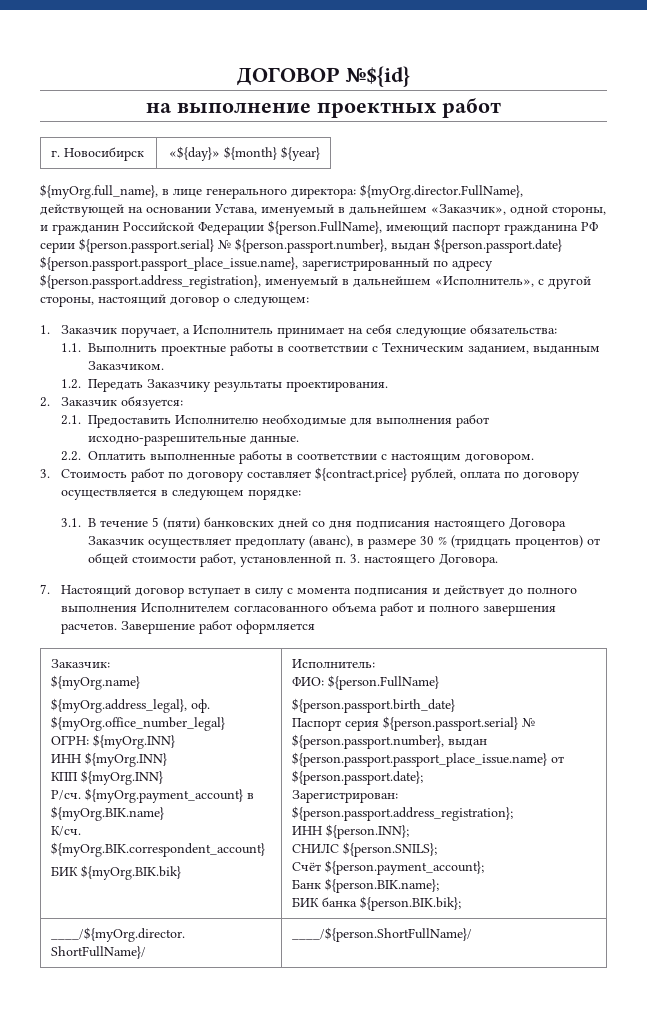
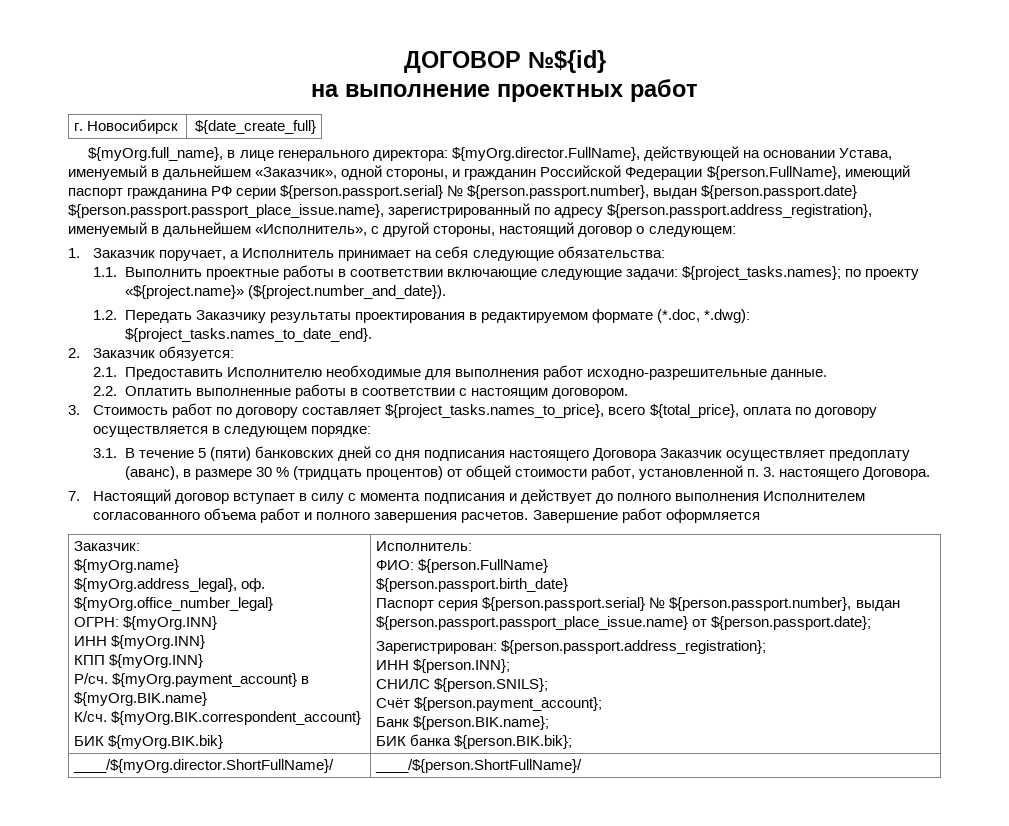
[169,146,321,161] «${day}» ${month} ${year} -> [194,120,316,134] ${date_create_full}
[372,342,601,354] [88,361,165,370] [61,379,389,392] с Техническим заданием, выданным Заказчиком. // 1.2. Передать Заказчику результаты проектирования. -> [446,266,920,280] [124,285,446,299] [93,309,751,323] [124,328,372,342] включающие следующие задачи: ${project_tasks.names}; по проекту «${project.name}» (${project.number_and_date}). // 1.2. Передать Заказчику результаты проектирования в редактируемом формате (*.doc, *.dwg): ${project_tasks.names_to_date_end}.
[315,467,457,482] ${contract.price} рублей, -> [385,404,739,418] ${project_tasks.names_to_price}, всего ${total_price},

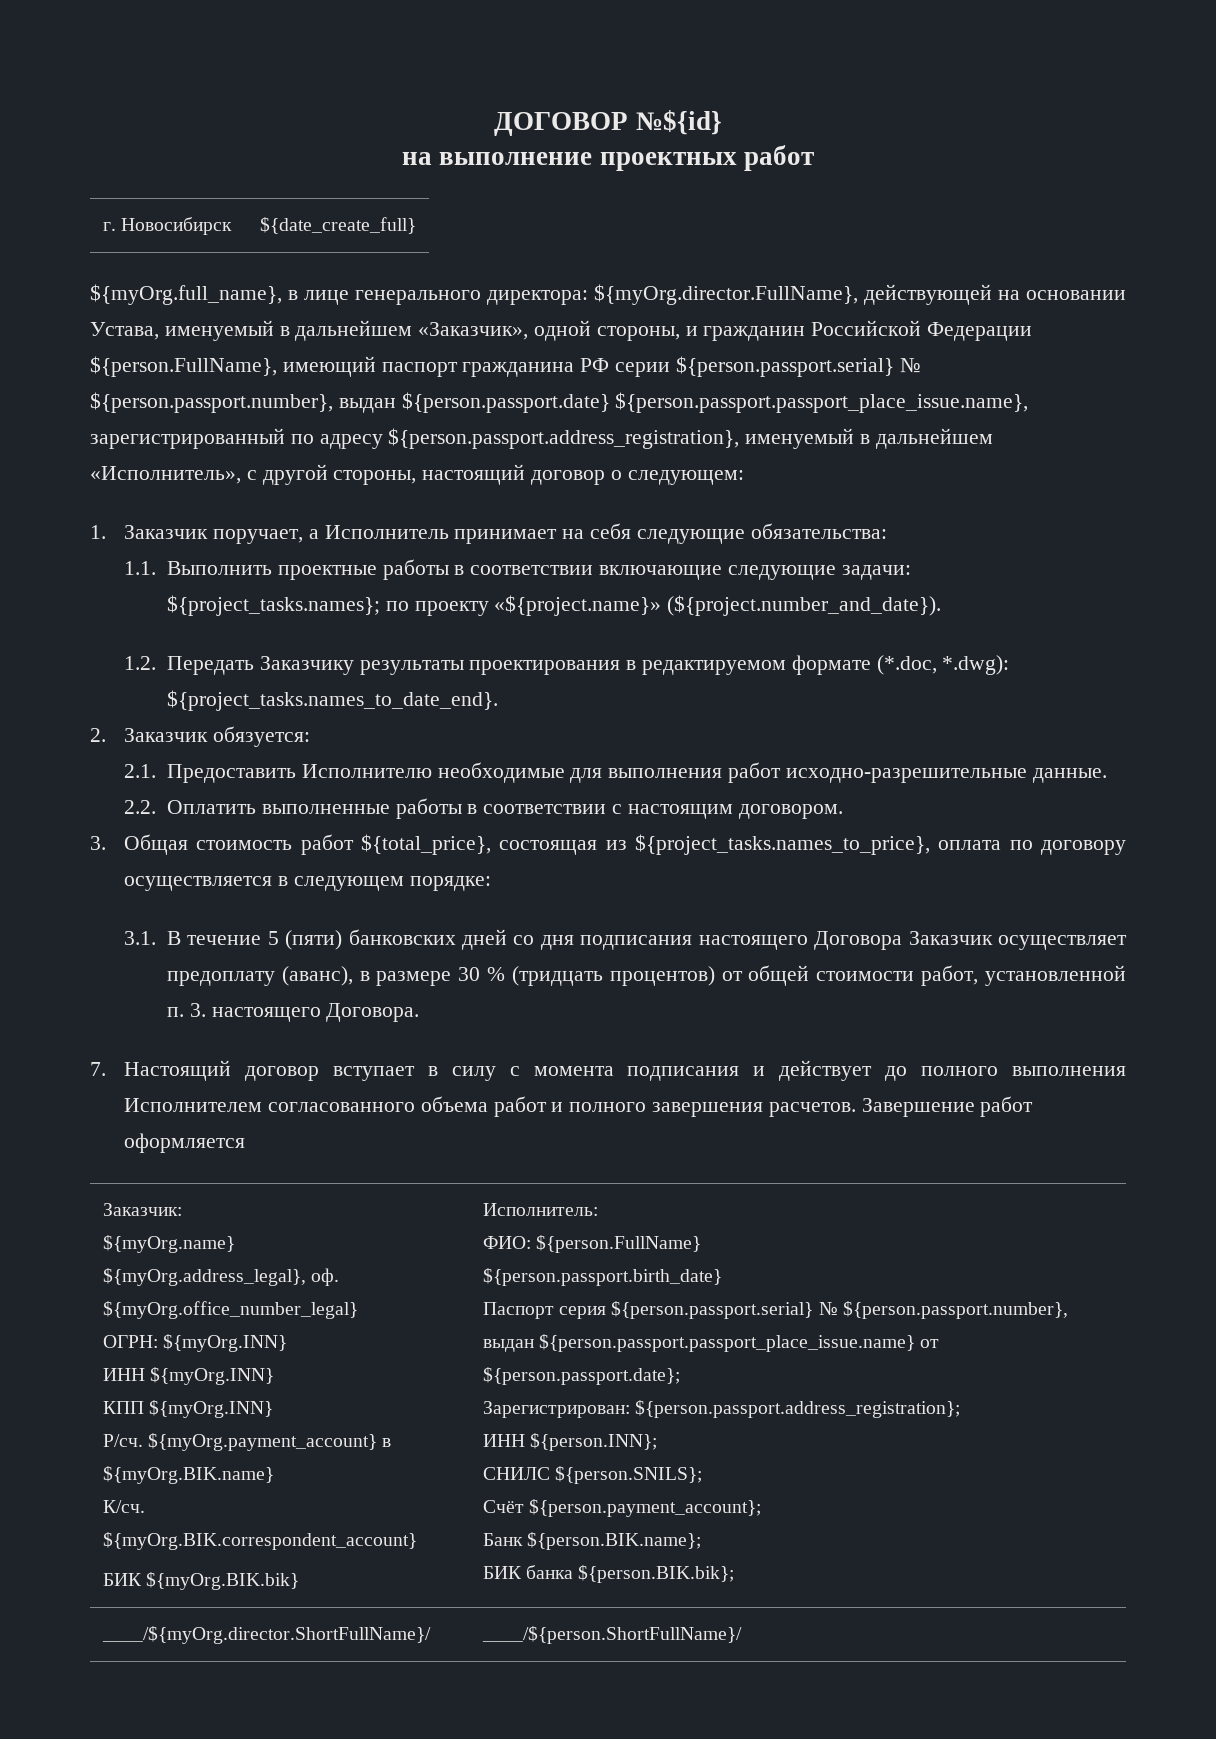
[93,403,739,418] Стоимость работ по договору составляет ${project_tasks.names_to_price}, всего ${total_price}, -> [124,834,931,855] Общая стоимость работ ${total_price}, состоящая из ${project_tasks.names_to_price},

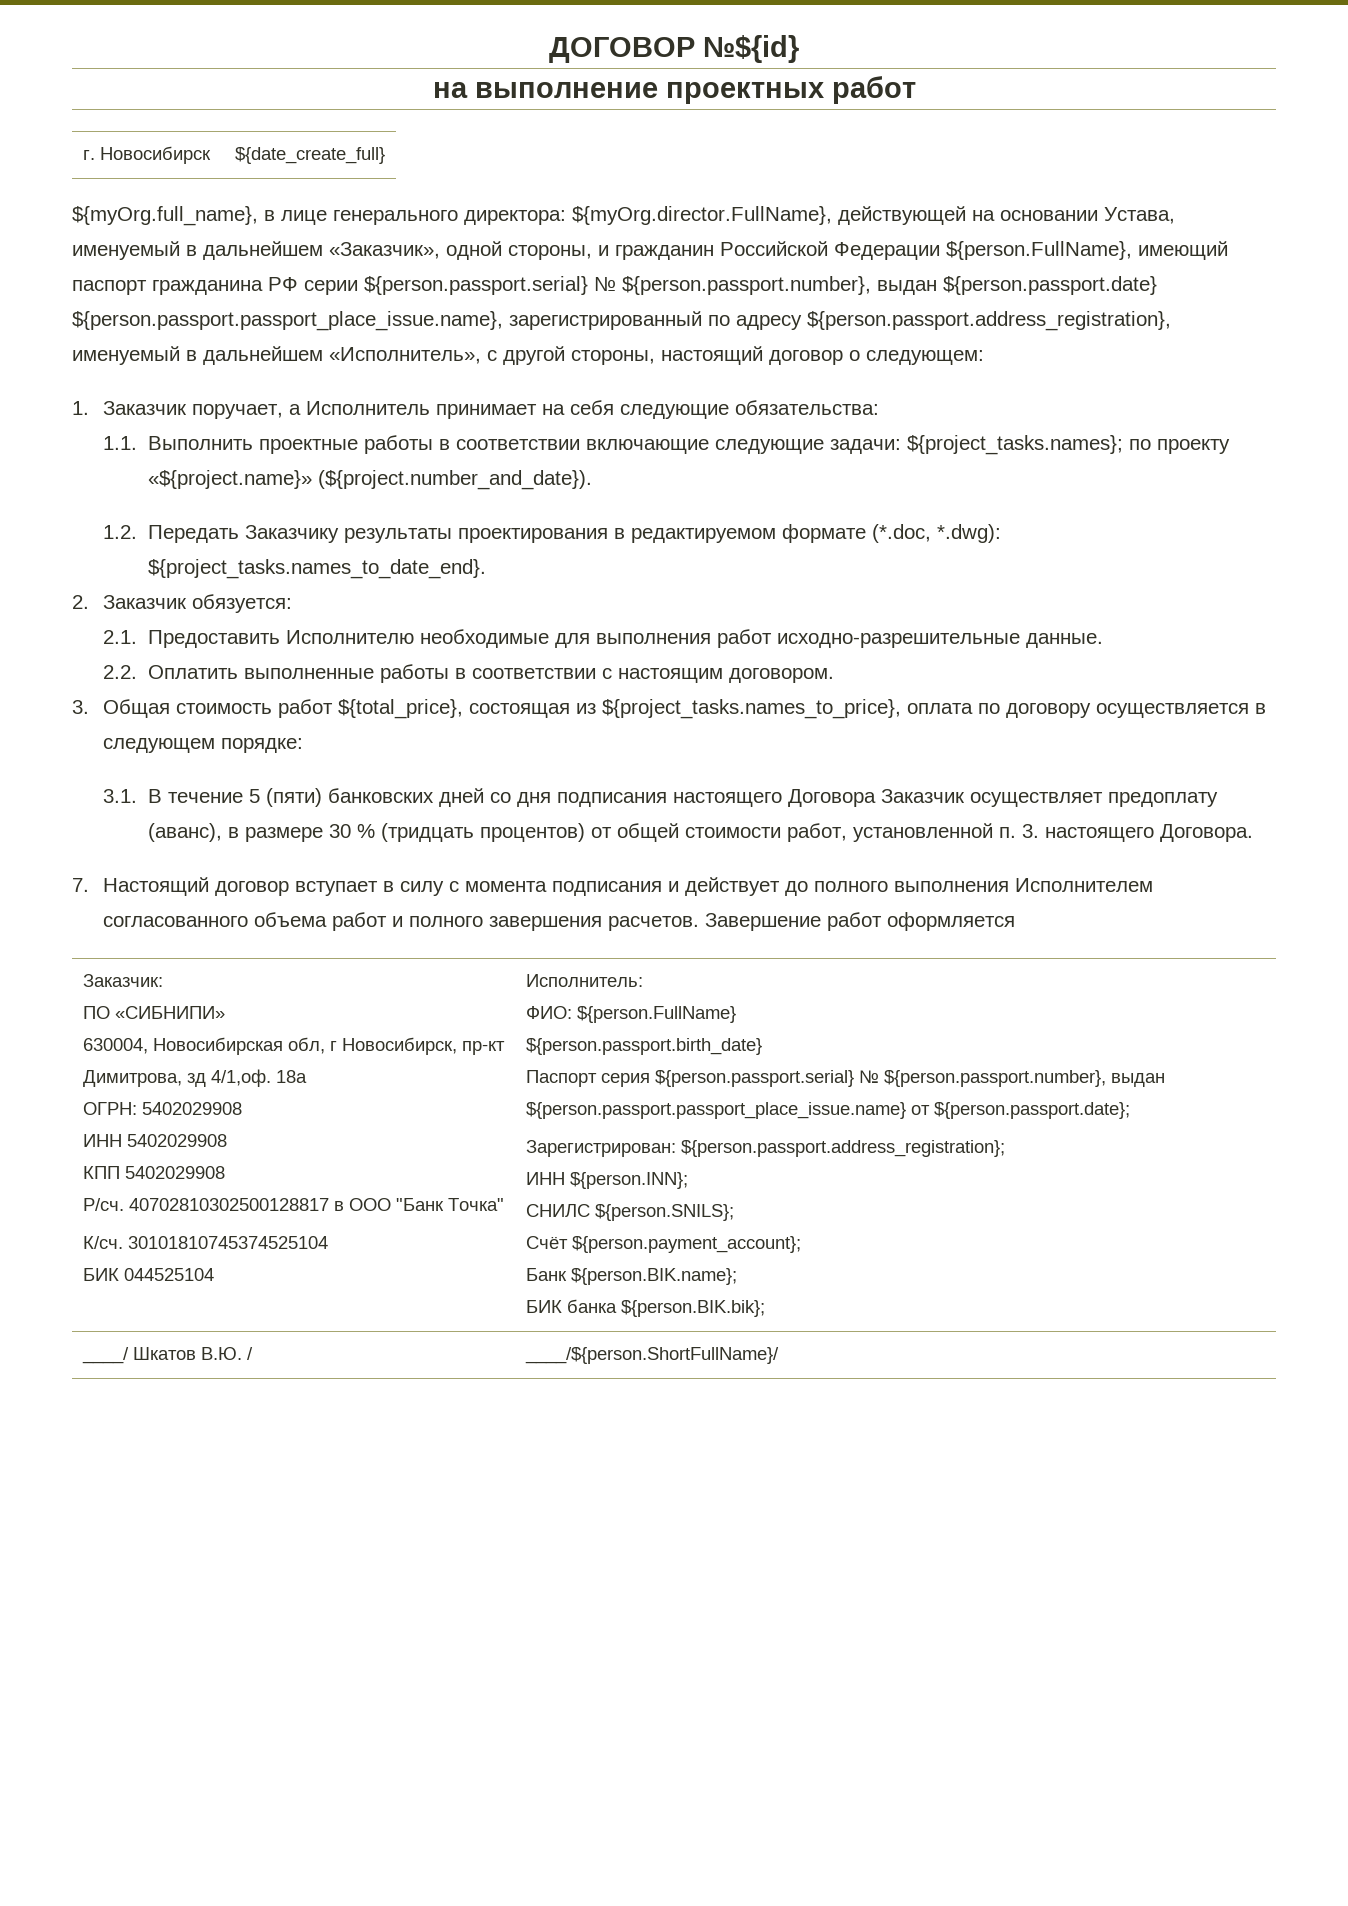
[102,1235,235,1253] [102,1268,339,1286] [102,1301,358,1319] ${myOrg.name} // ${myOrg.address_legal}, оф. ${myOrg.office_number_legal} -> [82,1006,225,1019] [82,1037,505,1055] [82,1069,307,1087] ПО «СИБНИПИ» // 630004, Новосибирская обл, г Новосибирск, пр-кт Димитрова, зд 4/1,оф. 18а
[162,1334,287,1352] [102,1367,274,1385] ${myOrg.INN} // ИНН ${myOrg.INN} -> [141,1102,242,1115] [82,1134,227,1147] 5402029908 // ИНН 5402029908
[148,1400,273,1418] ${myOrg.INN} -> [124,1166,225,1179] 5402029908
[147,1433,392,1451] [102,1466,274,1484] ${myOrg.payment_account} в ${myOrg.BIK.name} -> [128,1198,504,1211] 40702810302500128817 в ООО "Банк Точка"
[102,1532,417,1550] [102,1572,299,1590] ${myOrg.BIK.correspondent_account} // БИК ${myOrg.BIK.bik} -> [127,1236,328,1249] [82,1268,214,1281] 30101810745374525104 // БИК 044525104
[101,1626,431,1644] ____/${myOrg.director.ShortFullName}/ -> [81,1347,253,1364] ____/ Шкатов В.Ю. /

